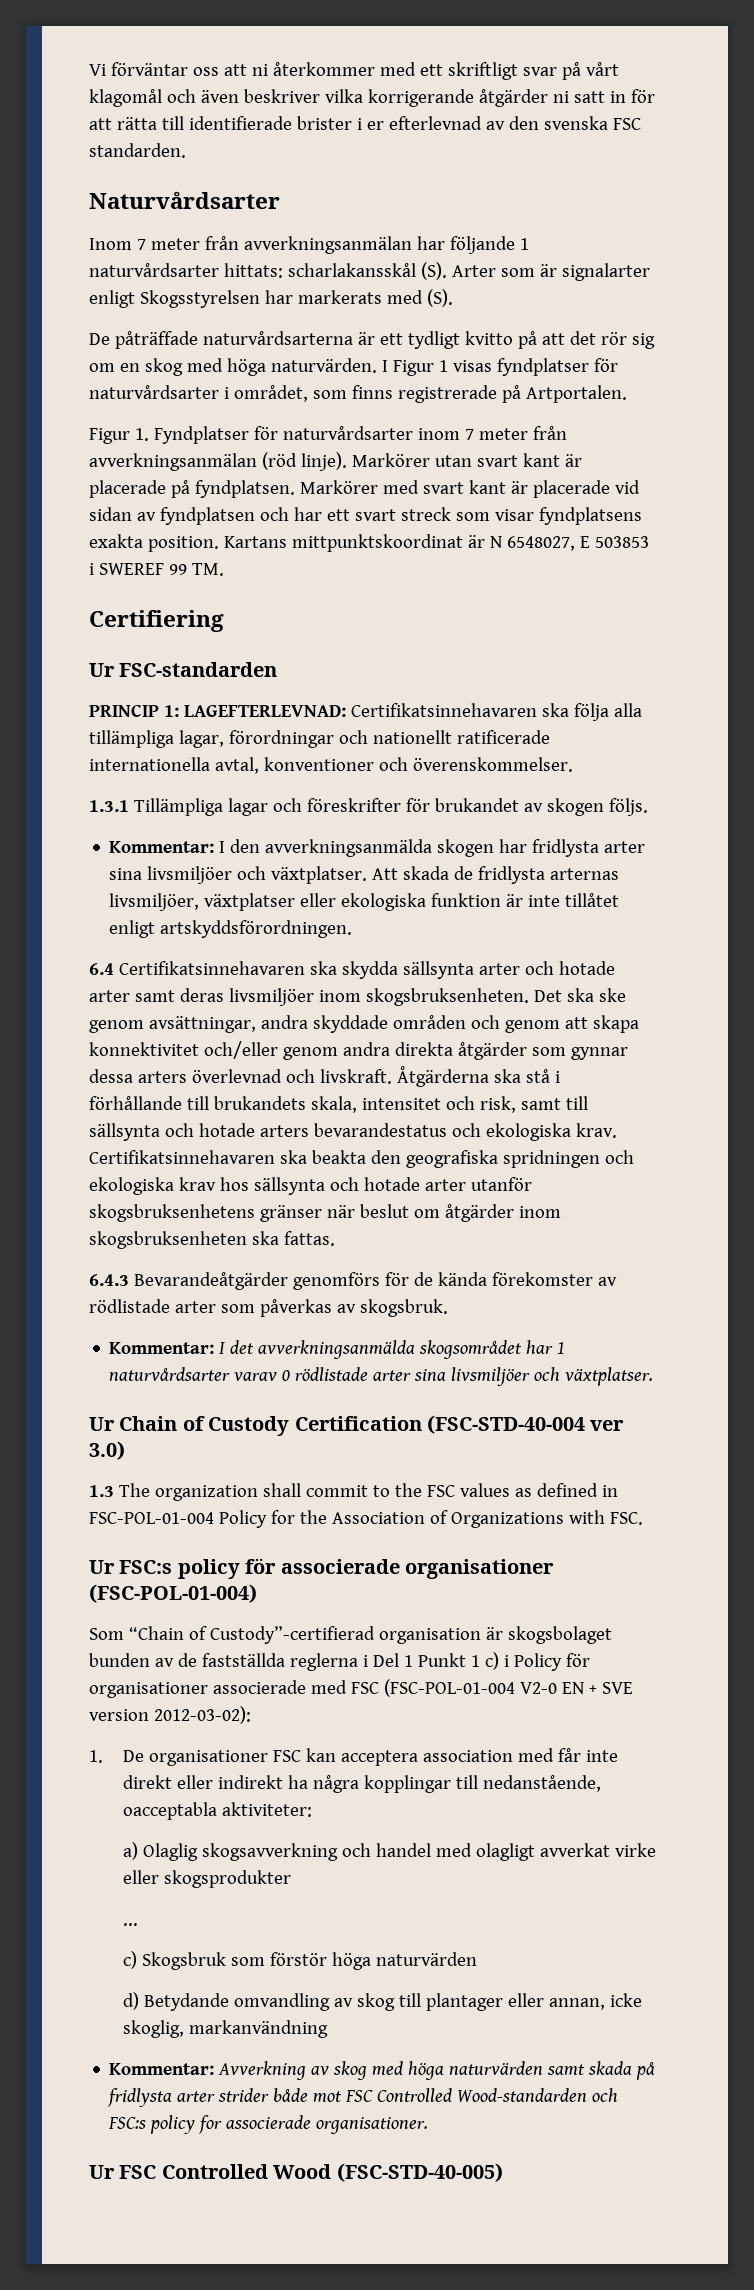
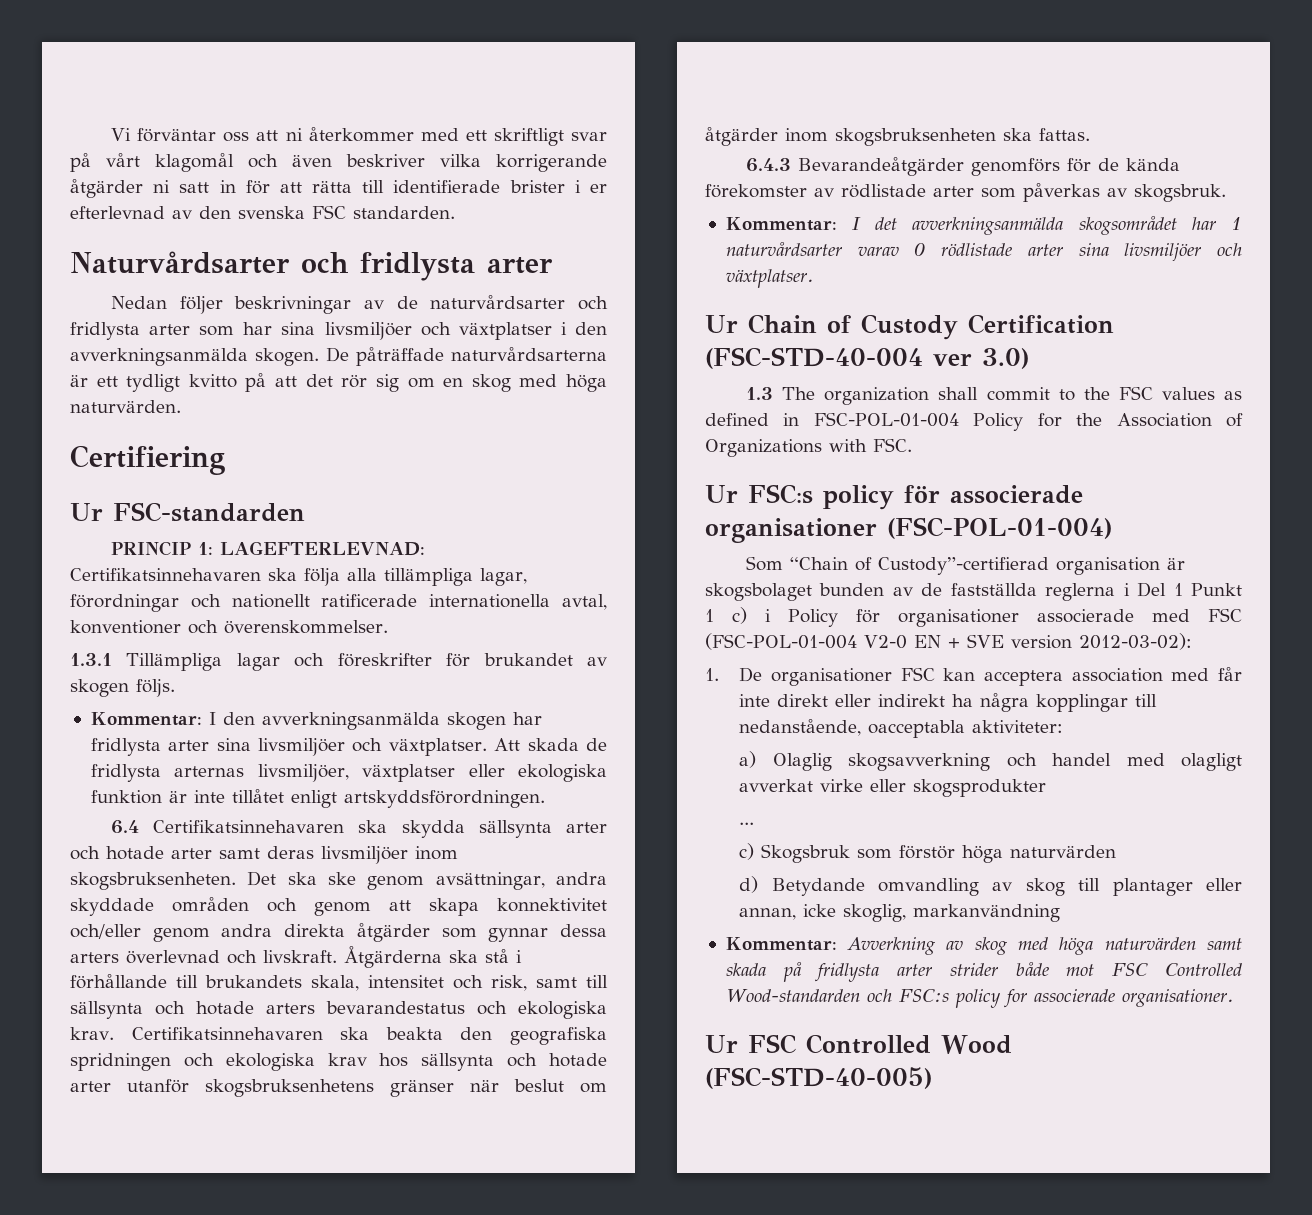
[89,236,529,254] [89,262,650,281] [89,289,453,308] // Inom 7 meter från avverkningsanmälan har följande 1 naturvårdsarter hittats: scharlakansskål (S). Arter som är signalarter enligt Skogsstyrelsen har markerats med (S). // -> [301,252,553,281] [111,295,608,314] [70,322,607,340] [70,348,319,366] och fridlysta arter // Nedan följer beskrivningar av de naturvårdsarter och fridlysta arter som har sina livsmiljöer och växtplatser i den avverkningsanmälda skogen.
[381,358,618,376] [89,385,627,403] [89,426,567,444] [89,452,582,471] [89,480,640,498] [89,507,642,525] [89,534,649,552] [89,563,224,576] I Figur 1 visas fyndplatser för naturvårdsarter i området, som finns registrerade på Artportalen. // Figur 1. Fyndplatser för naturvårdsarter inom 7 meter från avverkningsanmälan (röd linje). Markörer utan svart kant är placerade på fyndplatsen. Markörer med svart kant är placerade vid sidan av fyndplatsen och har ett svart streck som visar fyndplatsens exakta position. Kartans mittpunktskoordinat är N 6548027, E 503853 i SWEREF 99 TM. -> (181, 406) none

